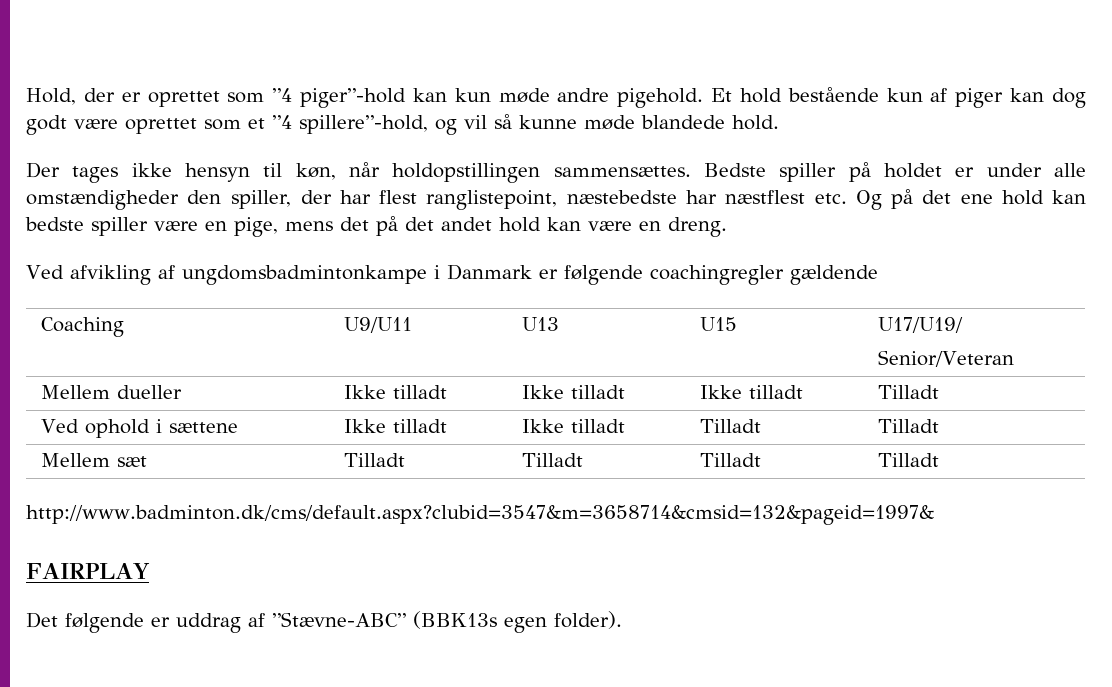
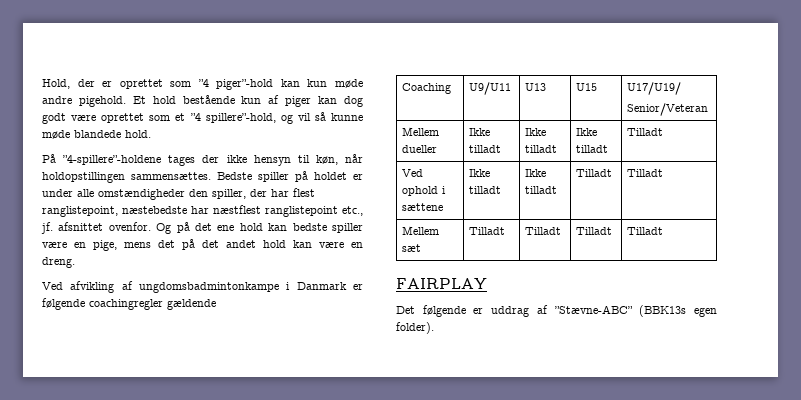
[26,162,119,183] Der tages -> [42,154,220,166] På ”4-spillere”-holdene tages der
[814,193,847,204] etc. -> [265,206,363,217] [41,222,151,234] ranglistepoint etc., jf. afsnittet ovenfor.
[26,504,934,525] // http://www.badminton.dk/cms/default.aspx?clubid=3547&m=3658714&cmsid=132&pageid=1997& -> (664, 231) none

